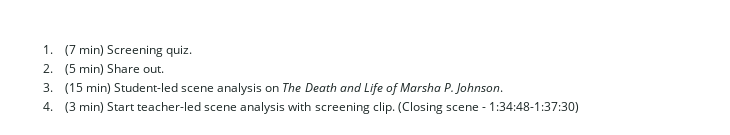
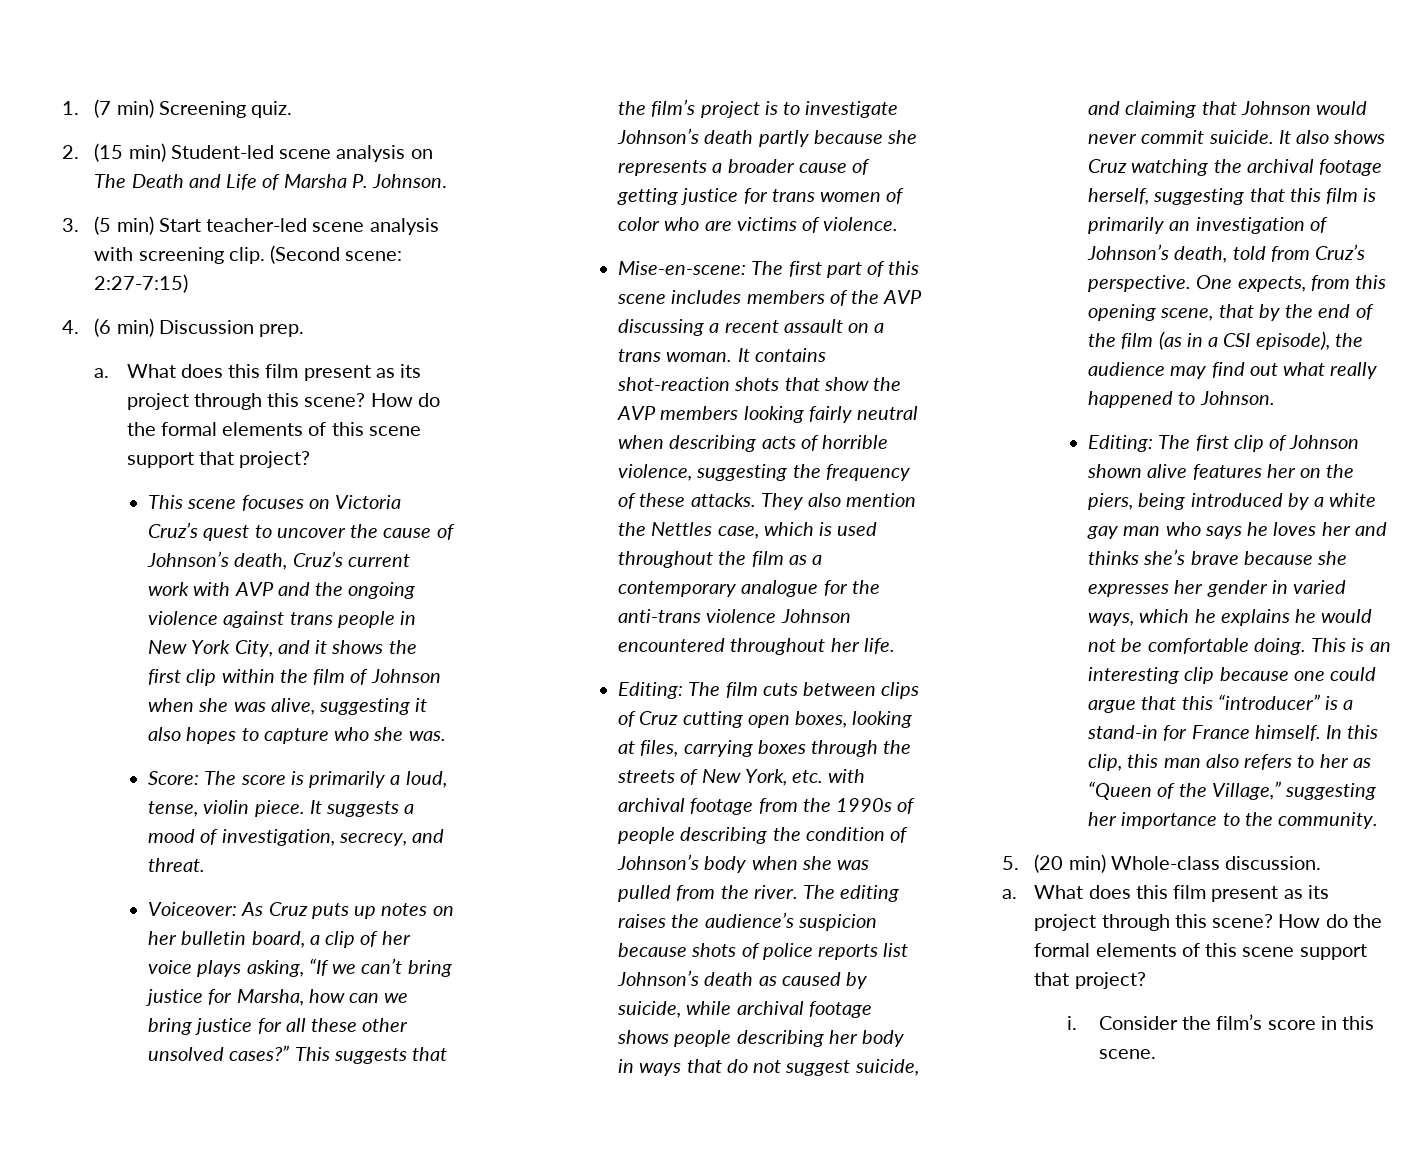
[64,64,165,75] [42,83,53,92] (5 min) Share out. // 3. -> (80, 152) none
[42,102,76,113] 4. (3 -> [62,216,112,235] 3. (5
[397,102,580,114] (Closing scene - 1:34:48-1:37:30) -> [270,245,403,264] [94,274,189,293] [62,318,305,337] [94,364,422,381] [126,393,440,410] [126,422,421,436] [126,451,311,468] [148,495,402,511] [148,522,455,541] [147,551,410,570] [148,582,416,599] [148,611,417,628] [148,640,417,657] [148,669,441,686] [148,698,428,715] [148,727,446,744] [148,771,447,788] [148,800,415,817] [148,829,445,846] [148,858,206,872] [148,902,454,919] [148,931,411,948] [148,958,452,977] [146,989,409,1006] [148,1018,409,1035] [148,1045,448,1064] [618,99,899,118] [617,128,918,147] [618,159,871,176] [617,188,905,205] [618,217,899,233] [618,261,920,278] [617,290,923,306] [618,319,885,336] [618,348,826,362] [617,377,902,391] [617,406,919,423] [618,435,889,452] [618,464,910,481] [618,493,917,510] [618,522,878,539] [618,551,823,568] [618,580,880,597] [618,609,851,623] [618,638,895,655] [618,682,920,699] [618,711,913,728] [618,740,912,757] [617,769,866,786] [618,798,916,815] [618,827,909,844] [617,854,870,873] [618,885,900,902] [618,912,877,931] [618,943,909,960] [617,970,868,989] [617,1001,872,1018] [617,1030,905,1047] [618,1059,919,1076] [1088,101,1368,118] [1088,130,1386,144] [1088,159,1383,176] [1088,188,1377,205] [1088,217,1328,234] [1087,244,1366,263] [1088,275,1387,292] [1088,304,1374,321] [1088,331,1363,350] [1088,362,1378,379] [1088,391,1275,408] [1088,435,1360,452] [1087,464,1355,480] [1088,493,1377,510] [1087,522,1387,539] [1088,549,1348,565] [1088,580,1347,597] [1088,609,1373,626] [1088,638,1391,655] [1088,667,1377,684] [1088,694,1354,713] [1087,725,1379,741] [1088,754,1371,771] [1088,781,1377,800] [1088,812,1379,829] [1002,854,1322,873] [1002,885,1329,902] [1034,914,1382,931] [1034,943,1367,960] [1034,972,1146,989] [1066,1014,1375,1030] [1098,1049,1156,1059] (Second scene: 2:27-7:15) // 4. (6 min) Discussion prep. // a. What does this film present as its project through this scene? How do the formal elements of this scene support that project? // This scene focuses on Victoria Cruz’s quest to uncover the cause of Johnson’s death, Cruz’s current work with AVP and the ongoing violence against trans people in New York City, and it shows the first clip within the film of Johnson when she was alive, suggesting it also hopes to capture who she was. // Score: The score is primarily a loud, tense, violin piece. It suggests a mood of investigation, secrecy, and threat. // Voiceover: As Cruz puts up notes on her bulletin board, a clip of her voice plays asking, “If we can’t bring justice for Marsha, how can we bring justice for all these other unsolved cases?” This suggests that the film’s project is to investigate Johnson’s death partly because she represents a broader cause of getting justice for trans women of color who are victims of violence. // Mise-en-scene: The first part of this scene includes members of the AVP discussing a recent assault on a trans woman. It contains shot-reaction shots that show the AVP members looking fairly neutral when describing acts of horrible violence, suggesting the frequency of these attacks. They also mention the Nettles case, which is used throughout the film as a contemporary analogue for the anti-trans violence Johnson encountered throughout her life. // Editing: The film cuts between clips of Cruz cutting open boxes, looking at files, carrying boxes through the streets of New York, etc. with archival footage from the 1990s of people describing the condition of Johnson’s body when she was pulled from the river. The editing raises the audience’s suspicion because shots of police reports list Johnson’s death as caused by suicide, while archival footage shows people describing her body in ways that do not suggest suicide, and claiming that Johnson would never commit suicide. It also shows Cruz watching the archival footage herself, suggesting that this film is primarily an investigation of Johnson’s death, told from Cruz’s perspective. One expects, from this opening scene, that by the end of the film (as in a CSI episode), the audience may find out what really happened to Johnson. // Editing: The first clip of Johnson shown alive features her on the piers, being introduced by a white gay man who says he loves her and thinks she’s brave because she expresses her gender in varied ways, which he explains he would not be comfortable doing. This is an interesting clip because one could argue that this “introducer” is a stand-in for France himself. In this clip, this man also refers to her as “Queen of the Village,” suggesting her importance to the community. // 5. (20 min) Whole-class discussion. // a. What does this film present as its project through this scene? How do the formal elements of this scene support that project? // i. Consider the film’s score in this scene.

